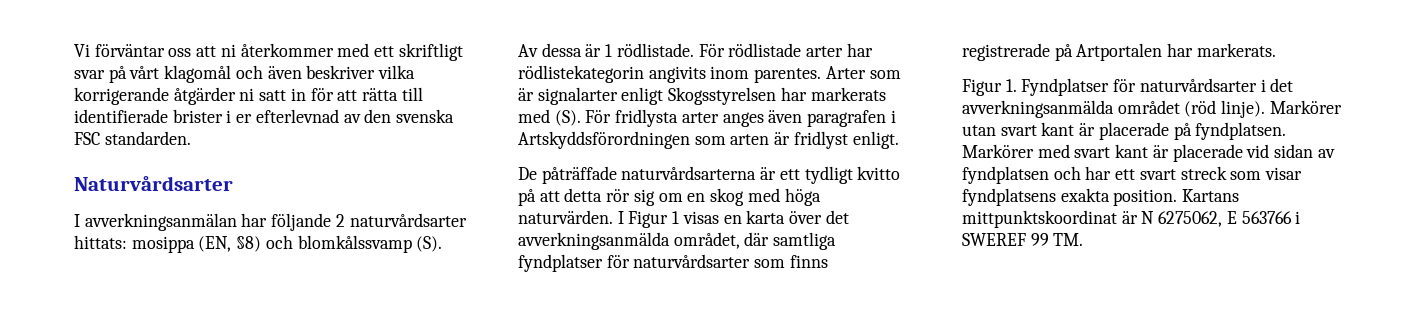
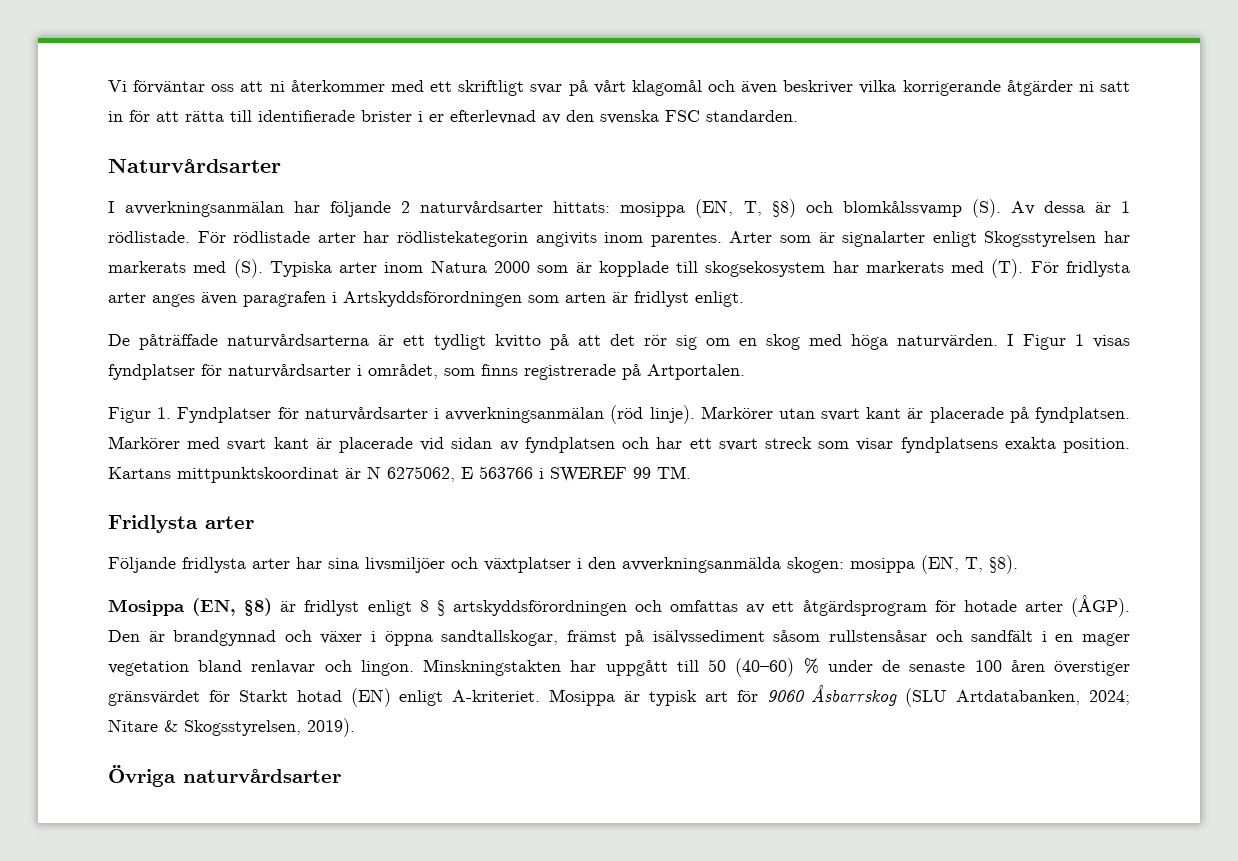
(232, 244) none -> [743,201,762,216] T,
(581, 118) none -> [269,259,1024,278] Typiska arter inom Natura 2000 som är kopplade till skogsekosystem har markerats med (T).
[564,188,603,202] detta -> [610,334,635,346] det
[723,210,849,224] [518,232,837,250] en karta över det avverkningsanmälda området, där samtliga -> (1130, 341) none
(751, 261) none -> [357,364,438,379] i området,
[1076,43,1276,61] Artportalen har markerats. -> [647,364,745,380] Artportalen.
[1270,78,1294,92] [962,100,1180,118] det avverkningsanmälda området -> [445,407,605,423] avverkningsanmälan
(1084, 239) none -> [108,515,254,533] [108,555,1018,574] [108,595,1130,617] [108,630,1131,646] [108,658,1131,677] [108,685,1130,707] [108,718,355,737] [108,765,341,787] // Fridlysta arter // Följande fridlysta arter har sina livsmiljöer och växtplatser i den avverkningsanmälda skogen: mosippa (EN, T, §8). // Mosippa (EN, §8) är fridlyst enligt 8 § artskyddsförordningen och omfattas av ett åtgärdsprogram för hotade arter (ÅGP). Den är brandgynnad och växer i öppna sandtallskogar, främst på isälvssediment såsom rullstensåsar och sandfält i en mager vegetation bland renlavar och lingon. Minskningstakten har uppgått till 50 (40–60) % under de senaste 100 åren överstiger gränsvärdet för Starkt hotad (EN) enligt A-kriteriet. Mosippa är typisk art för 9060 Åsbarrskog (SLU Artdatabanken, 2024; Nitare & Skogsstyrelsen, 2019). // Övriga naturvårdsarter

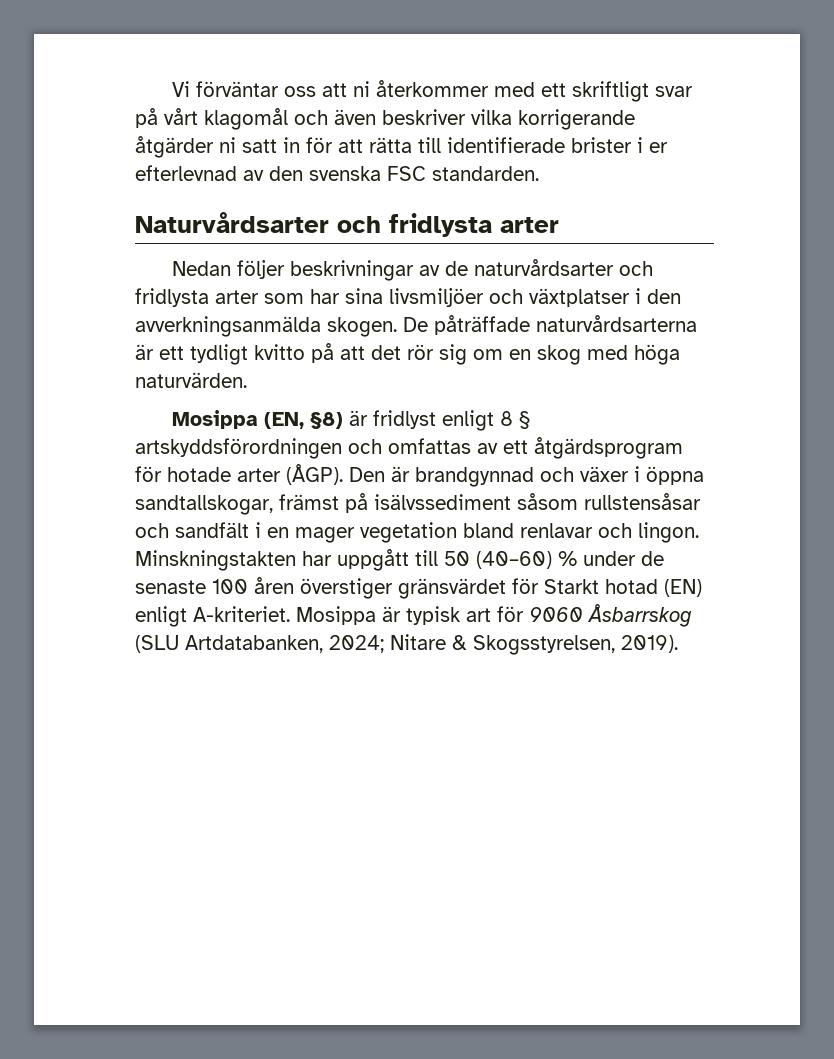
[108,199,1130,218] [108,231,1131,247] [108,259,1131,278] [108,291,744,307] // I avverkningsanmälan har följande 2 naturvårdsarter hittats: mosippa (EN, T, §8) och blomkålssvamp (S). Av dessa är 1 rödlistade. För rödlistade arter har rödlistekategorin angivits inom parentes. Arter som är signalarter enligt Skogsstyrelsen har markerats med (S). Typiska arter inom Natura 2000 som är kopplade till skogsekosystem har markerats med (T). För fridlysta arter anges även paragrafen i Artskyddsförordningen som arten är fridlyst enligt. // -> [337,213,559,237] [171,259,653,281] [135,288,681,307] [135,316,397,337] och fridlysta arter // Nedan följer beskrivningar av de naturvårdsarter och fridlysta arter som har sina livsmiljöer och växtplatser i den avverkningsanmälda skogen.
[1007,334,1130,350] [108,364,745,380] [108,405,1130,424] [108,436,1130,453] [108,466,691,483] [108,515,254,533] [108,555,1018,574] I Figur 1 visas fyndplatser för naturvårdsarter i området, som finns registrerade på Artportalen. // Figur 1. Fyndplatser för naturvårdsarter i avverkningsanmälan (röd linje). Markörer utan svart kant är placerade på fyndplatsen. Markörer med svart kant är placerade vid sidan av fyndplatsen och har ett svart streck som visar fyndplatsens exakta position. Kartans mittpunktskoordinat är N 6275062, E 563766 i SWEREF 99 TM. // Fridlysta arter // Följande fridlysta arter har sina livsmiljöer och växtplatser i den avverkningsanmälda skogen: mosippa (EN, T, §8). -> (247, 380) none
[108,765,341,787] // Övriga naturvårdsarter -> (678, 644) none

